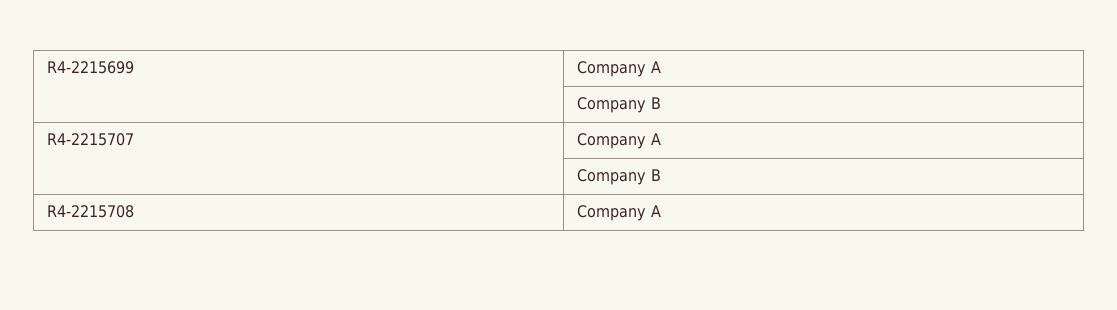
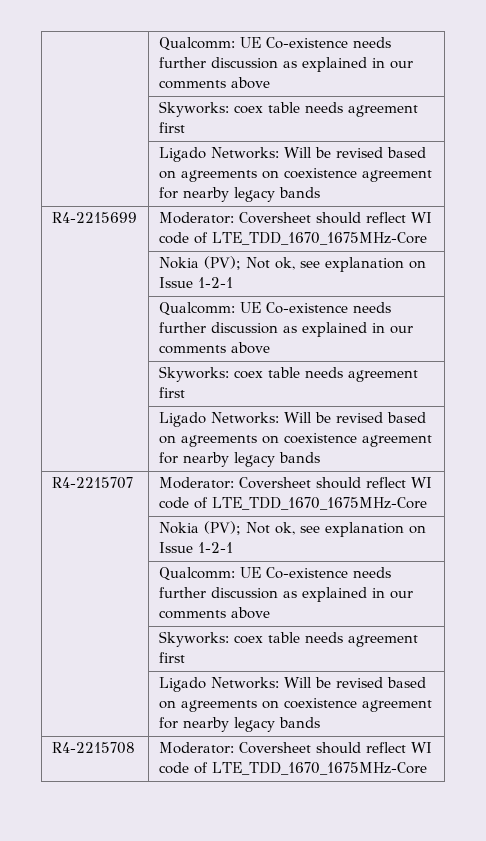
[46,61,134,74] [576,61,661,77] [576,97,661,113] [46,133,134,146] [576,133,661,149] [576,169,661,185] [46,205,134,218] [576,205,661,221] R4-2215699 | Company A // | Company B // R4-2215707 | Company A // | Company B // R4-2215708 | Company A -> [158,37,391,51] [158,57,413,72] [158,77,270,89] [158,101,418,117] [158,122,185,133] [158,147,426,162] [158,168,432,182] [158,187,320,202] [51,212,137,223] [158,212,432,224] [158,232,427,245] [158,256,426,272] [158,277,233,288] [158,302,391,316] [158,322,413,337] [158,342,270,354] [158,366,418,382] [158,387,185,398] [158,412,426,427] [158,433,432,447] [158,452,320,467] [51,477,133,489] [158,477,432,489] [158,497,427,510] [158,521,426,537] [158,542,233,553] [158,567,391,581] [158,587,413,602] [158,607,270,619] [158,631,418,647] [158,652,185,663] [158,677,426,692] [158,698,432,712] [158,717,320,732] [51,742,135,754] [158,742,432,754] [158,762,427,775] | Qualcomm: UE Co-existence needs further discussion as explained in our comments above // | Skyworks: coex table needs agreement first // | Ligado Networks: Will be revised based on agreements on coexistence agreement for nearby legacy bands // R4-2215699 | Moderator: Coversheet should reflect WI code of LTE_TDD_1670_1675MHz-Core // | Nokia (PV); Not ok, see explanation on Issue 1-2-1 // | Qualcomm: UE Co-existence needs further discussion as explained in our comments above // | Skyworks: coex table needs agreement first // | Ligado Networks: Will be revised based on agreements on coexistence agreement for nearby legacy bands // R4-2215707 | Moderator: Coversheet should reflect WI code of LTE_TDD_1670_1675MHz-Core // | Nokia (PV); Not ok, see explanation on Issue 1-2-1 // | Qualcomm: UE Co-existence needs further discussion as explained in our comments above // | Skyworks: coex table needs agreement first // | Ligado Networks: Will be revised based on agreements on coexistence agreement for nearby legacy bands // R4-2215708 | Moderator: Coversheet should reflect WI code of LTE_TDD_1670_1675MHz-Core

